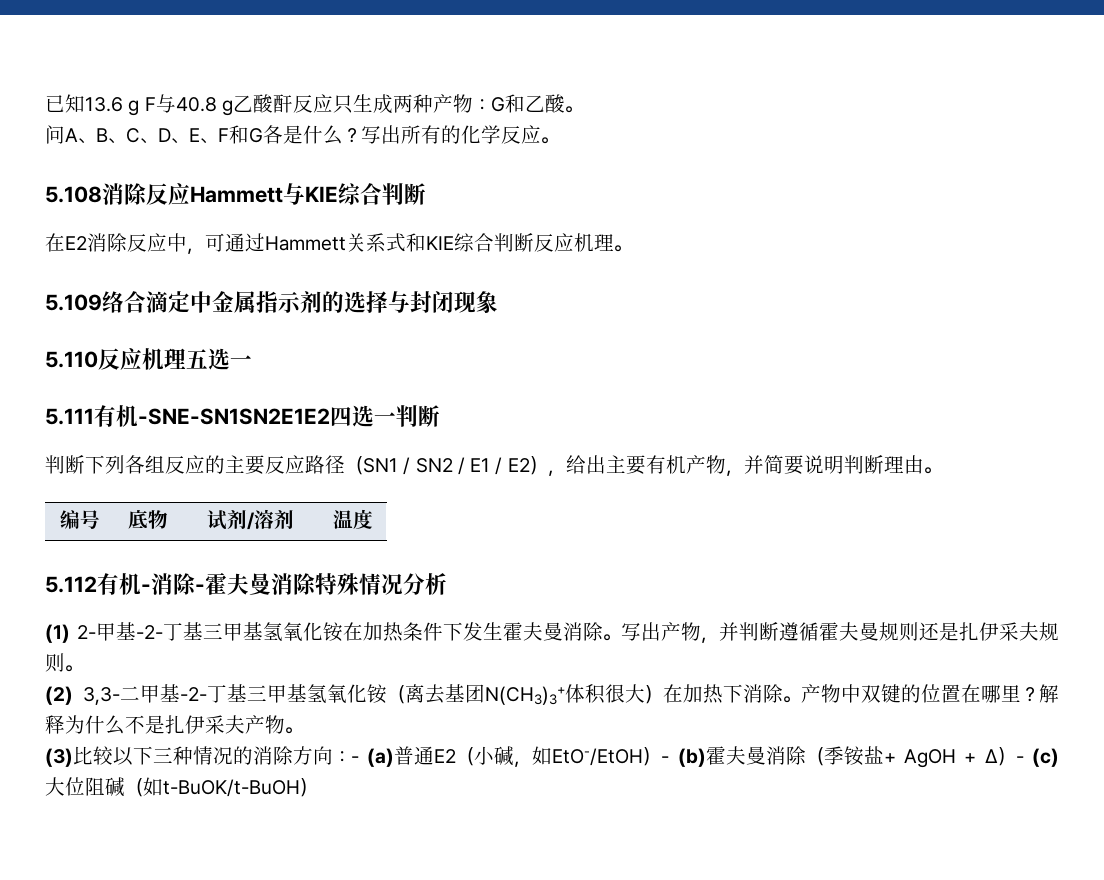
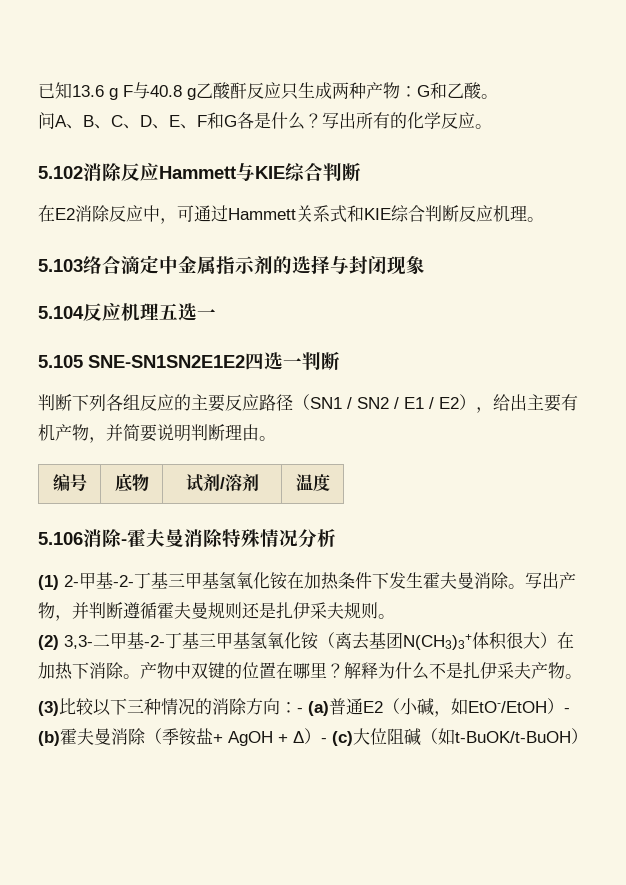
[45,186,102,203] 5.108 -> [38,166,83,179] 5.102
[45,294,102,311] 5.109 -> [38,259,83,272] 5.103
[45,351,98,368] 5.110 -> [38,306,84,319] 5.104
[45,405,330,427] 5.111有机-SNE-SN1SN2E1E2 -> [38,355,245,368] 5.105 SNE-SN1SN2E1E2
[45,573,151,595] 5.112有机- -> [38,532,83,545] 5.106

